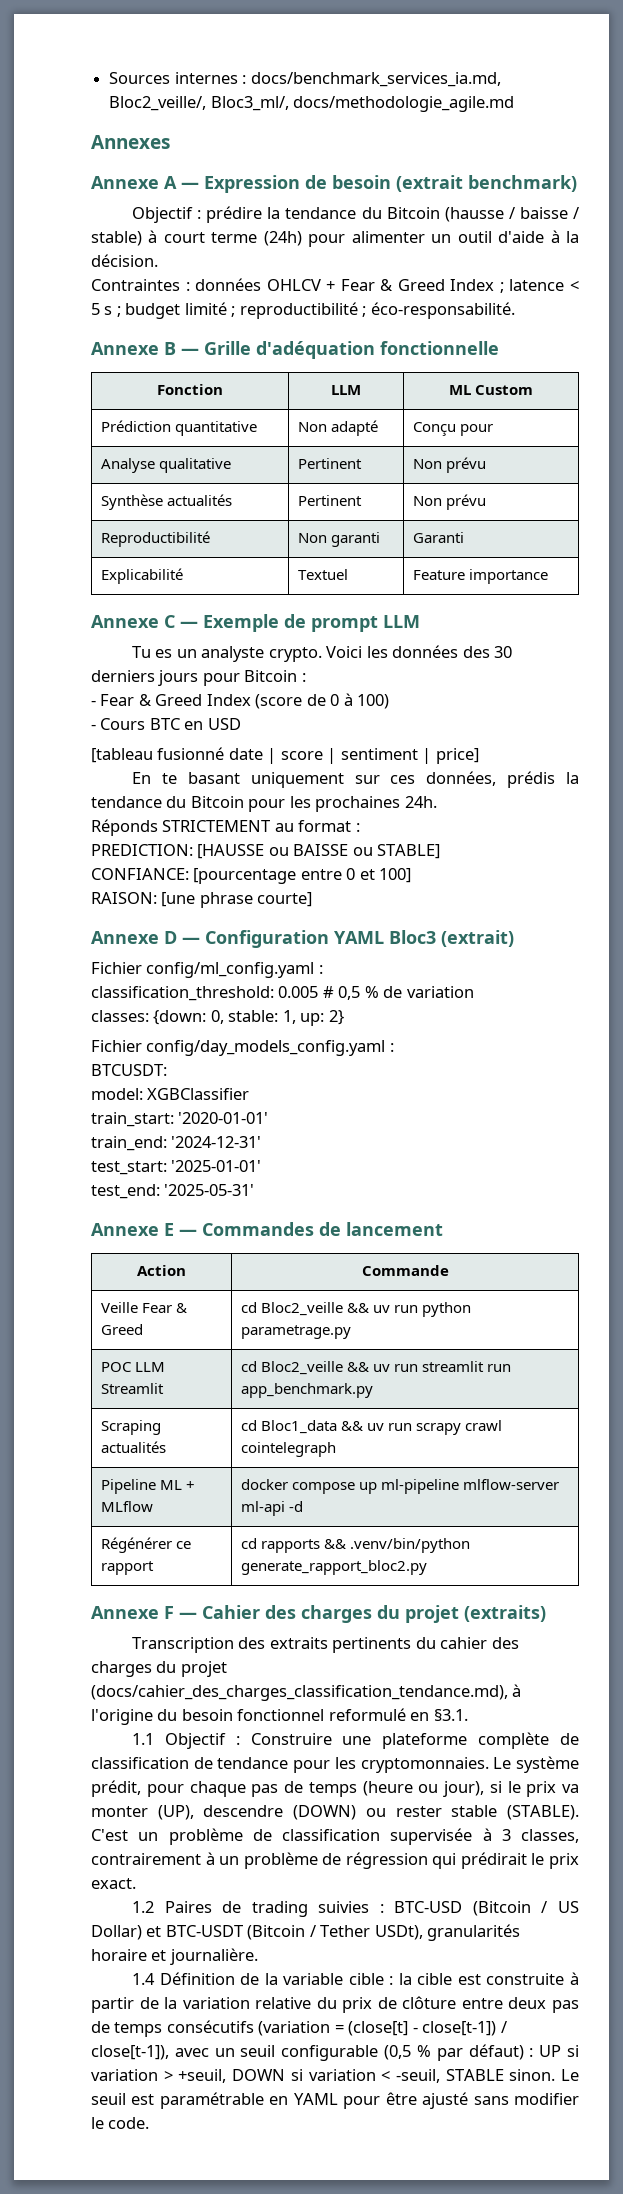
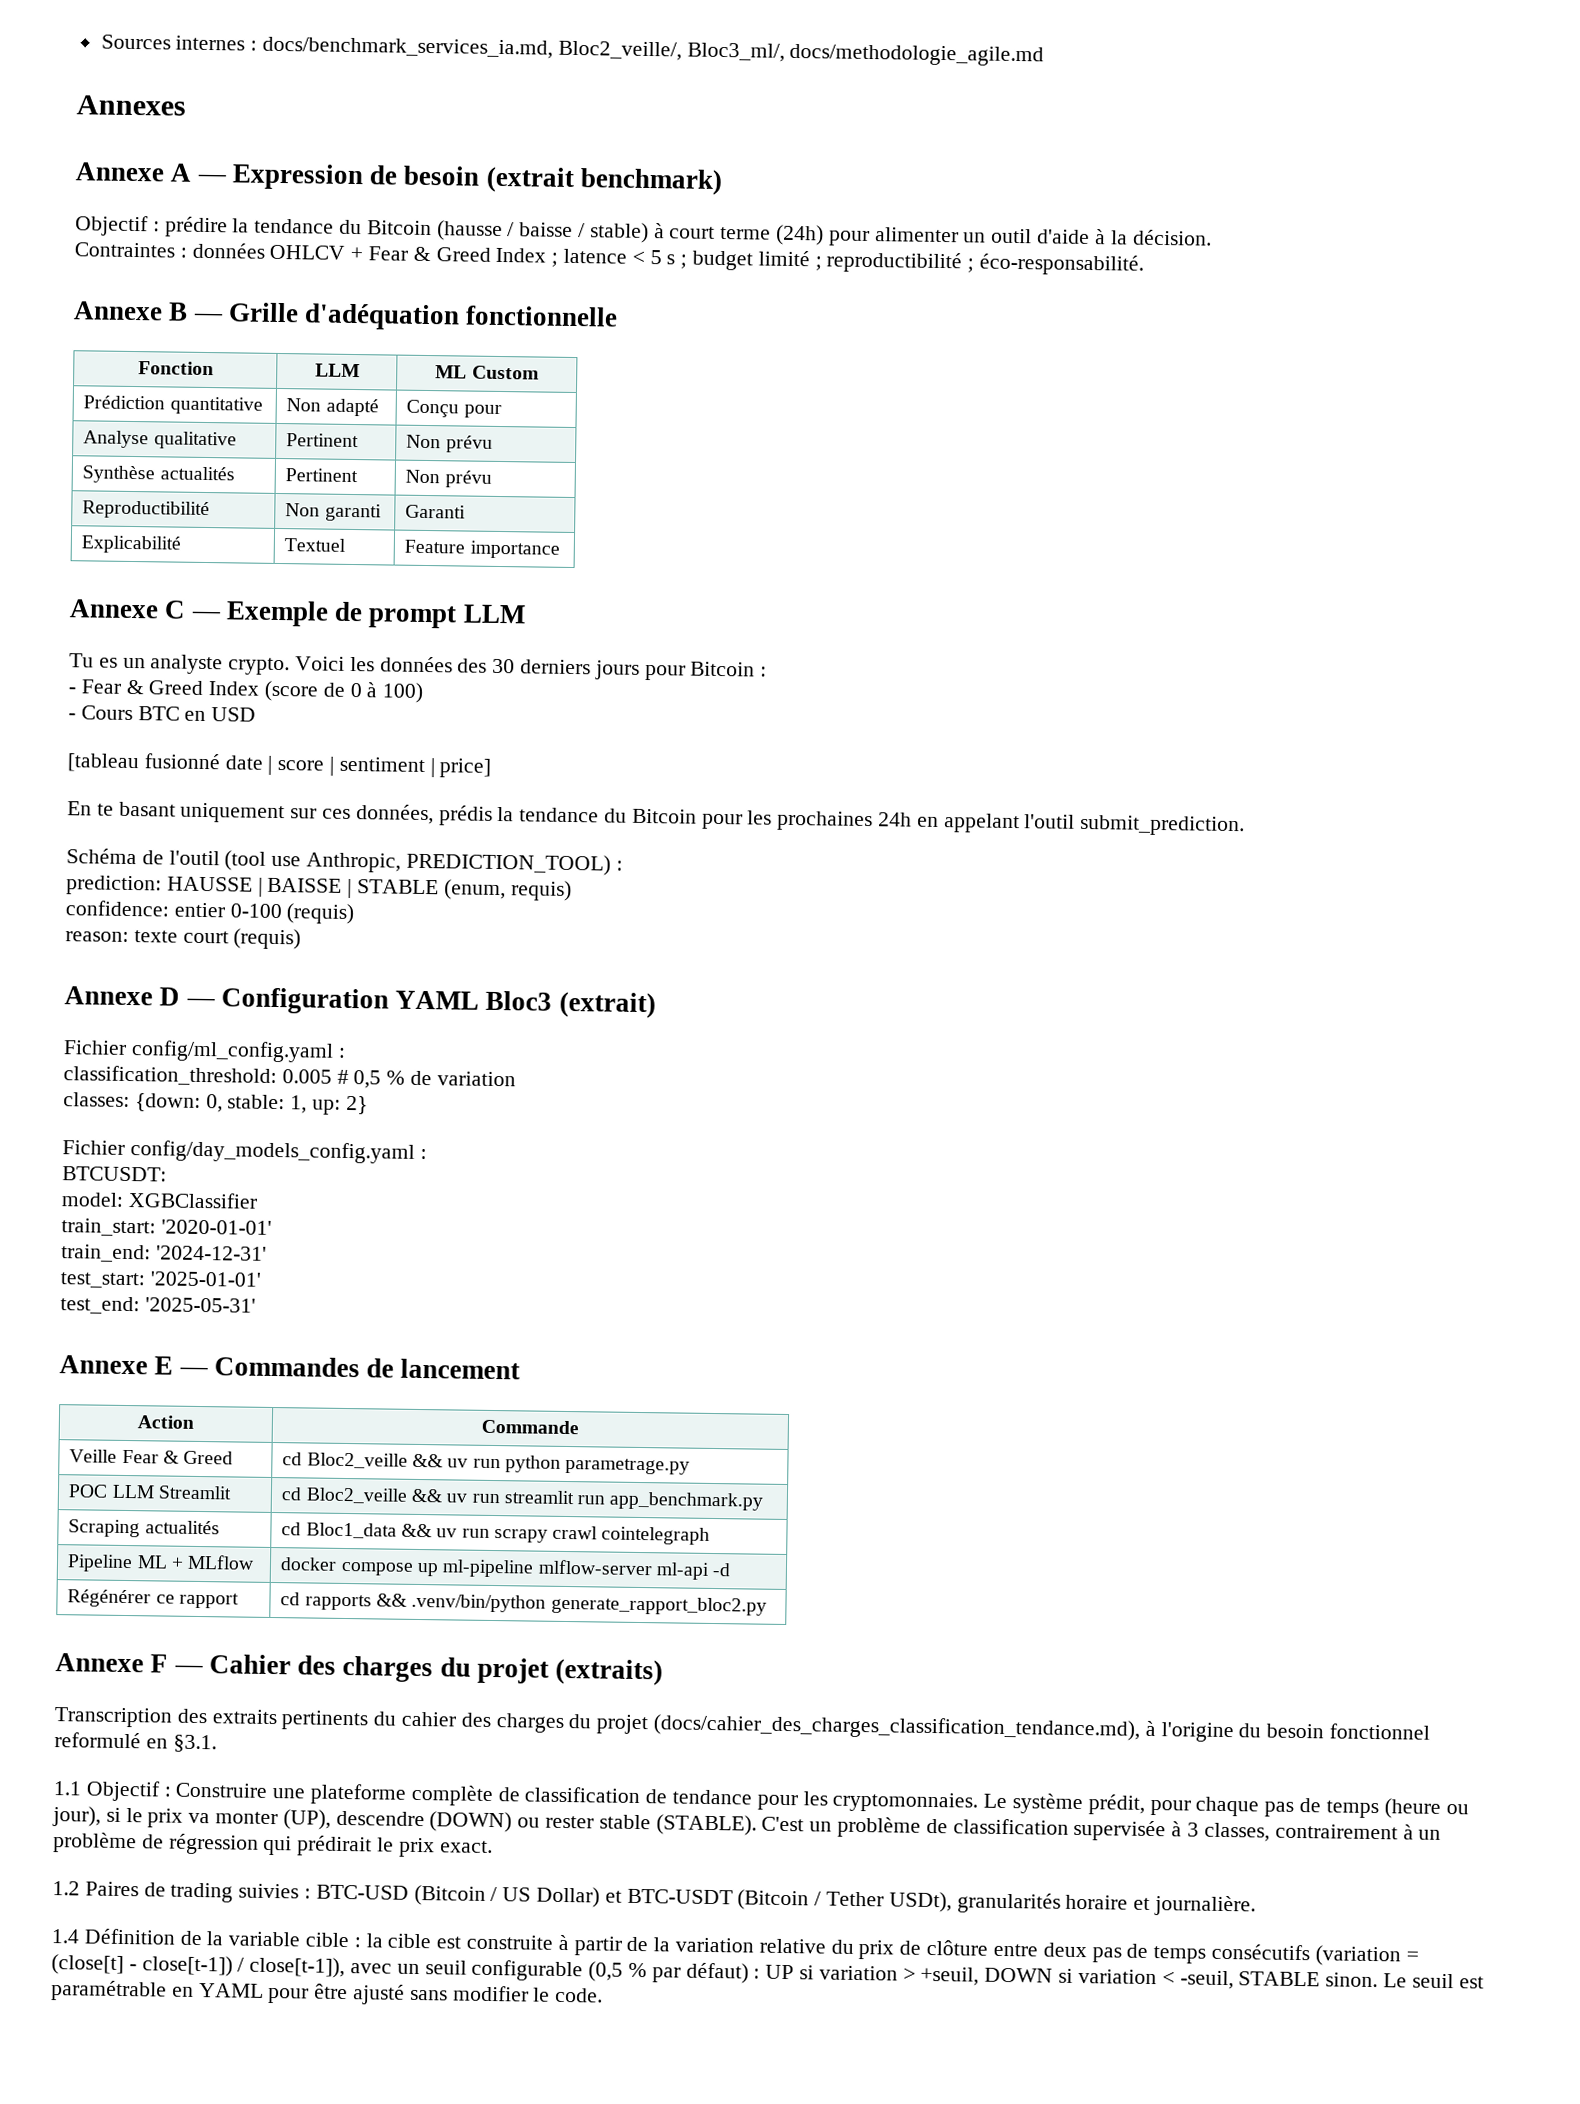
[404,796,437,808] [91,819,360,836] [91,844,441,859] [91,868,412,884] [91,892,313,908] 24h. // Réponds STRICTEMENT au format : // PREDICTION: [HAUSSE ou BAISSE ou STABLE] // CONFIANCE: [pourcentage entre 0 et 100] // RAISON: [une phrase courte] -> [878,812,1246,837] [66,848,623,876] [66,875,572,902] [65,900,355,925] [65,928,302,950] 24h en appelant l'outil submit_prediction. // Schéma de l'outil (tool use Anthropic, PREDICTION_TOOL) : // prediction: HAUSSE | BAISSE | STABLE (enum, requis) // confidence: entier 0-100 (requis) // reason: texte court (requis)

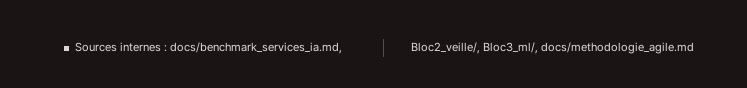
[76,95,186,116] [75,162,724,196] [75,215,1212,247] [74,242,1145,276] [73,301,619,331] [137,361,214,376] [314,363,360,378] [435,365,539,380] [83,395,263,415] [286,398,379,417] [406,399,502,419] [83,430,237,450] [286,433,360,448] [406,434,493,453] [82,465,235,484] [285,468,359,483] [405,469,492,488] [82,500,211,520] [285,503,382,522] [405,504,467,519] [81,535,182,554] [284,538,347,552] [404,539,560,559] [69,599,526,629] [69,653,768,681] [68,679,424,703] [68,705,257,722] [67,753,492,778] [67,801,1246,837] [66,848,623,876] [66,875,572,902] [65,900,355,925] [65,928,302,950] [64,986,656,1019] [63,1040,346,1063] [63,1065,516,1089] [63,1092,368,1115] [62,1140,427,1164] [62,1166,167,1182] [61,1192,258,1209] [61,1218,272,1237] [61,1244,267,1263] [60,1271,261,1289] [60,1296,256,1315] [59,1355,521,1380] [137,1415,194,1429] [481,1419,579,1435] [69,1449,234,1465] [282,1452,691,1475] [68,1484,233,1500] [281,1487,764,1511] [68,1519,220,1538] [281,1522,711,1545] [67,1554,255,1573] [280,1557,732,1580] [67,1589,240,1609] [280,1592,767,1616] [55,1653,664,1686] [54,1707,1431,1743] [54,1732,217,1753] [53,1780,1469,1819] [52,1806,1442,1842] [53,1832,493,1858] [52,1881,1257,1917] [51,1928,1419,1967] [51,1954,1484,1990] [51,1980,604,2005] // Annexes // Annexe A — Expression de besoin (extrait benchmark) // Objectif : prédire la tendance du Bitcoin (hausse / baisse / stable) à court terme (24h) pour alimenter un outil d'aide à la décision. // Contraintes : données OHLCV + Fear & Greed Index ; latence < 5 s ; budget limité ; reproductibilité ; éco-responsabilité. // Annexe B — Grille d'adéquation fonctionnelle // Fonction | LLM | ML Custom // Prédiction quantitative | Non adapté | Conçu pour // Analyse qualitative | Pertinent | Non prévu // Synthèse actualités | Pertinent | Non prévu // Reproductibilité | Non garanti | Garanti // Explicabilité | Textuel | Feature importance // Annexe C — Exemple de prompt LLM // Tu es un analyste crypto. Voici les données des 30 derniers jours pour Bitcoin : // - Fear & Greed Index (score de 0 à 100) // - Cours BTC en USD // [tableau fusionné date | score | sentiment | price] // En te basant uniquement sur ces données, prédis la tendance du Bitcoin pour les prochaines 24h en appelant l'outil submit_prediction. // Schéma de l'outil (tool use Anthropic, PREDICTION_TOOL) : // prediction: HAUSSE | BAISSE | STABLE (enum, requis) // confidence: entier 0-100 (requis) // reason: texte court (requis) // Annexe D — Configuration YAML Bloc3 (extrait) // Fichier config/ml_config.yaml : // classification_threshold: 0.005 # 0,5 % de variation // classes: {down: 0, stable: 1, up: 2} // Fichier config/day_models_config.yaml : // BTCUSDT: // model: XGBClassifier // train_start: '2020-01-01' // train_end: '2024-12-31' // test_start: '2025-01-01' // test_end: '2025-05-31' // Annexe E — Commandes de lancement // Action | Commande // Veille Fear & Greed | cd Bloc2_veille && uv run python parametrage.py // POC LLM Streamlit | cd Bloc2_veille && uv run streamlit run app_benchmark.py // Scraping actualités | cd Bloc1_data && uv run scrapy crawl cointelegraph // Pipeline ML + MLflow | docker compose up ml-pipeline mlflow-server ml-api -d // Régénérer ce rapport | cd rapports && .venv/bin/python generate_rapport_bloc2.py // Annexe F — Cahier des charges du projet (extraits) // Transcription des extraits pertinents du cahier des charges du projet (docs/cahier_des_charges_classification_tendance.md), à l'origine du besoin fonctionnel reformulé en §3.1. // 1.1 Objectif : Construire une plateforme complète de classification de tendance pour les cryptomonnaies. Le système prédit, pour chaque pas de temps (heure ou jour), si le prix va monter (UP), descendre (DOWN) ou rester stable (STABLE). C'est un problème de classification supervisée à 3 classes, contrairement à un problème de régression qui prédirait le prix exact. // 1.2 Paires de trading suivies : BTC-USD (Bitcoin / US Dollar) et BTC-USDT (Bitcoin / Tether USDt), granularités horaire et journalière. // 1.4 Définition de la variable cible : la cible est construite à partir de la variation relative du prix de clôture entre deux pas de temps consécutifs (variation = (close[t] - close[t-1]) / close[t-1]), avec un seuil configurable (0,5 % par défaut) : UP si variation > +seuil, DOWN si variation < -seuil, STABLE sinon. Le seuil est paramétrable en YAML pour être ajusté sans modifier le code. -> (694, 48) none

